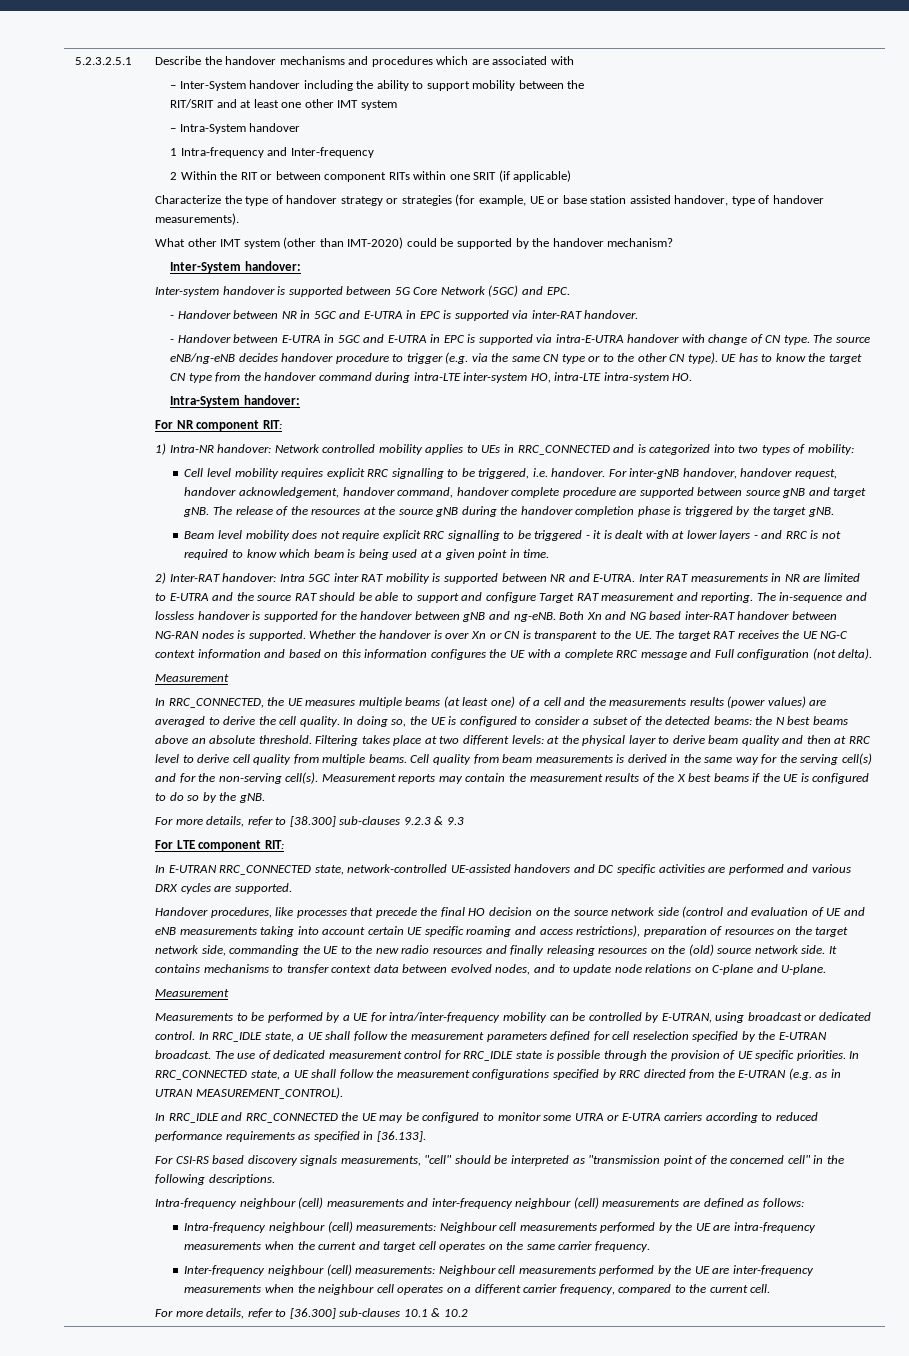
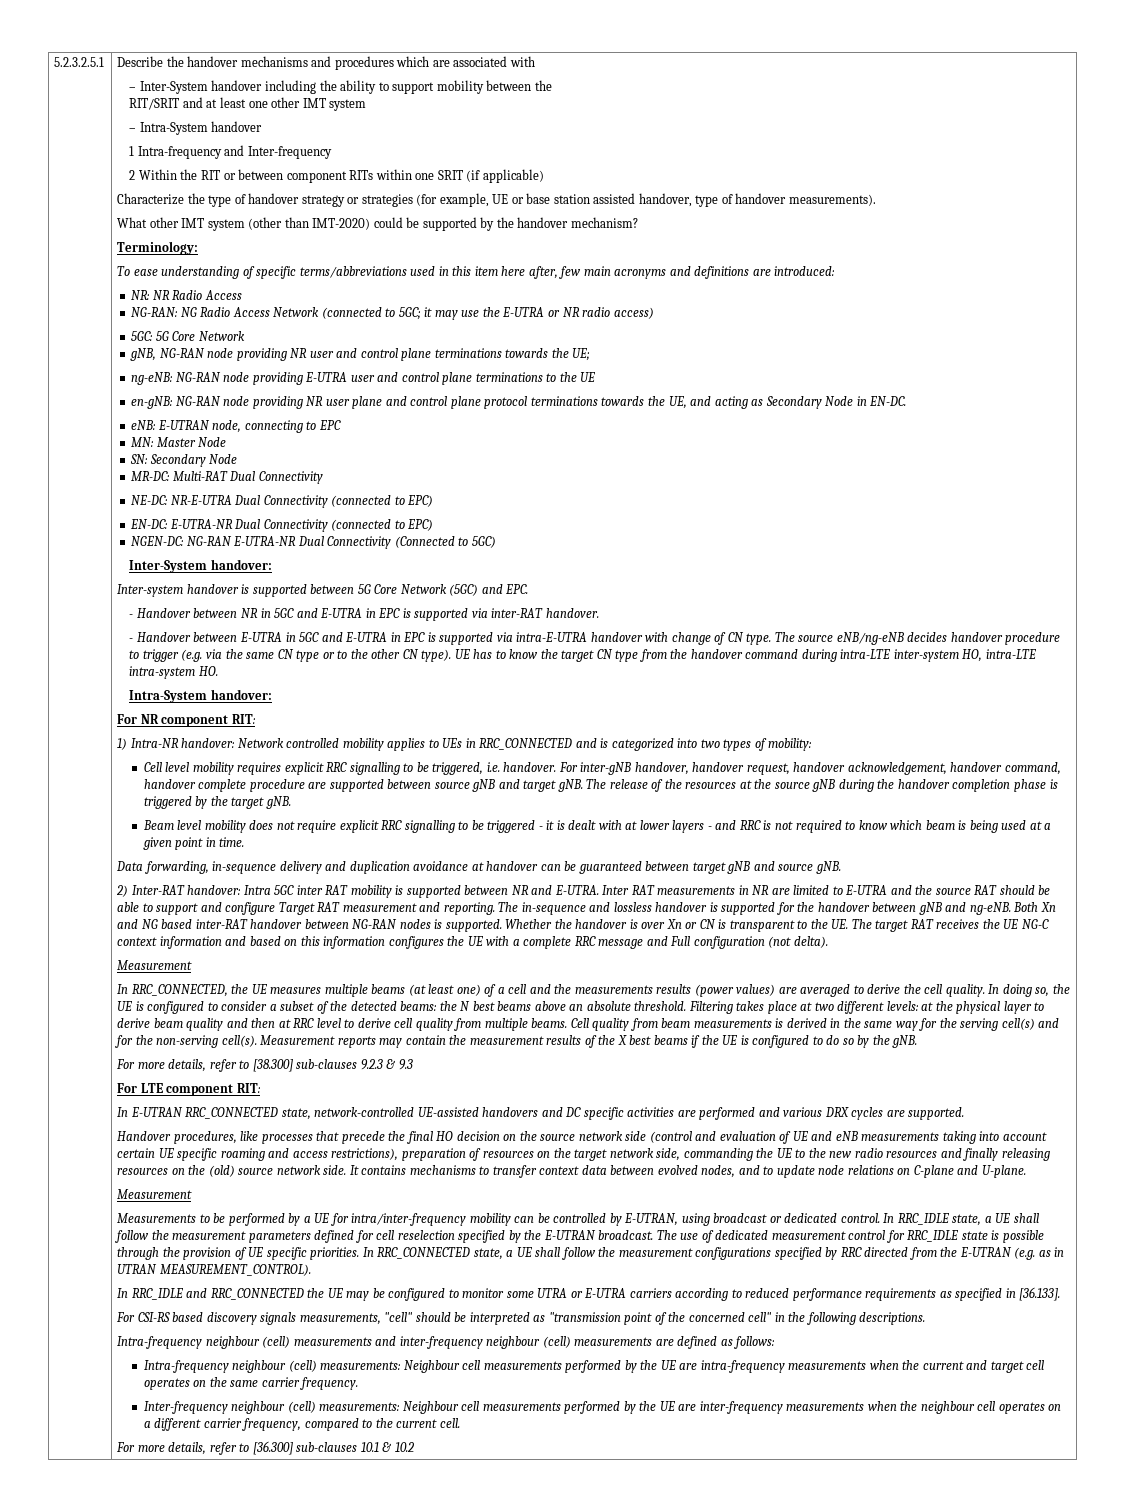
(674, 242) none -> [117,241,199,255] [117,266,836,279] [131,290,242,300] [131,307,654,320] [131,331,245,341] [130,348,591,361] [131,372,596,385] [131,396,907,409] [131,420,341,433] [131,437,227,447] [130,454,238,467] [131,471,323,484] [131,495,434,508] [130,519,434,532] [131,536,496,549] // Terminology: // To ease understanding of specific terms/abbreviations used in this item here after, few main acronyms and definitions are introduced: // NR: NR Radio Access // NG-RAN: NG Radio Access Network (connected to 5GC; it may use the E-UTRA or NR radio access) // 5GC: 5G Core Network // gNB, NG-RAN node providing NR user and control plane terminations towards the UE; // ng-eNB: NG-RAN node providing E-UTRA user and control plane terminations to the UE // en-gNB: NG-RAN node providing NR user plane and control plane protocol terminations towards the UE, and acting as Secondary Node in EN-DC. // eNB: E-UTRAN node, connecting to EPC // MN: Master Node // SN: Secondary Node // MR-DC: Multi-RAT Dual Connectivity // NE-DC: NR-E-UTRA Dual Connectivity (connected to EPC) // EN-DC: E-UTRA-NR Dual Connectivity (connected to EPC) // NGEN-DC: NG-RAN E-UTRA-NR Dual Connectivity (Connected to 5GC)
(550, 553) none -> [116,861,841,874] // Data forwarding, in-sequence delivery and duplication avoidance at handover can be guaranteed between target gNB and source gNB.

